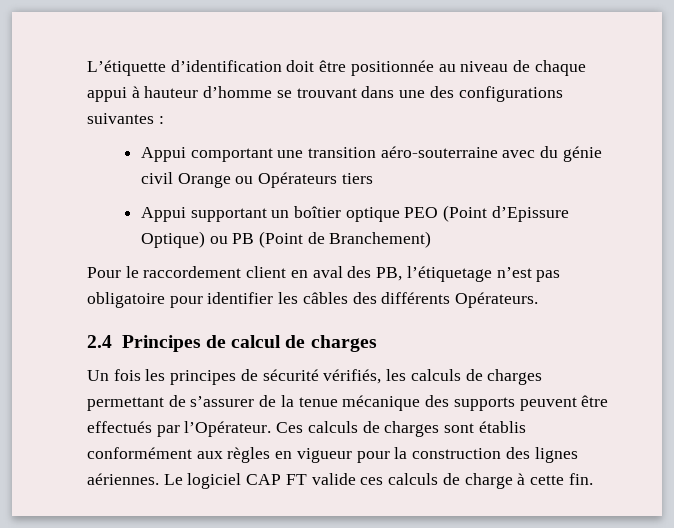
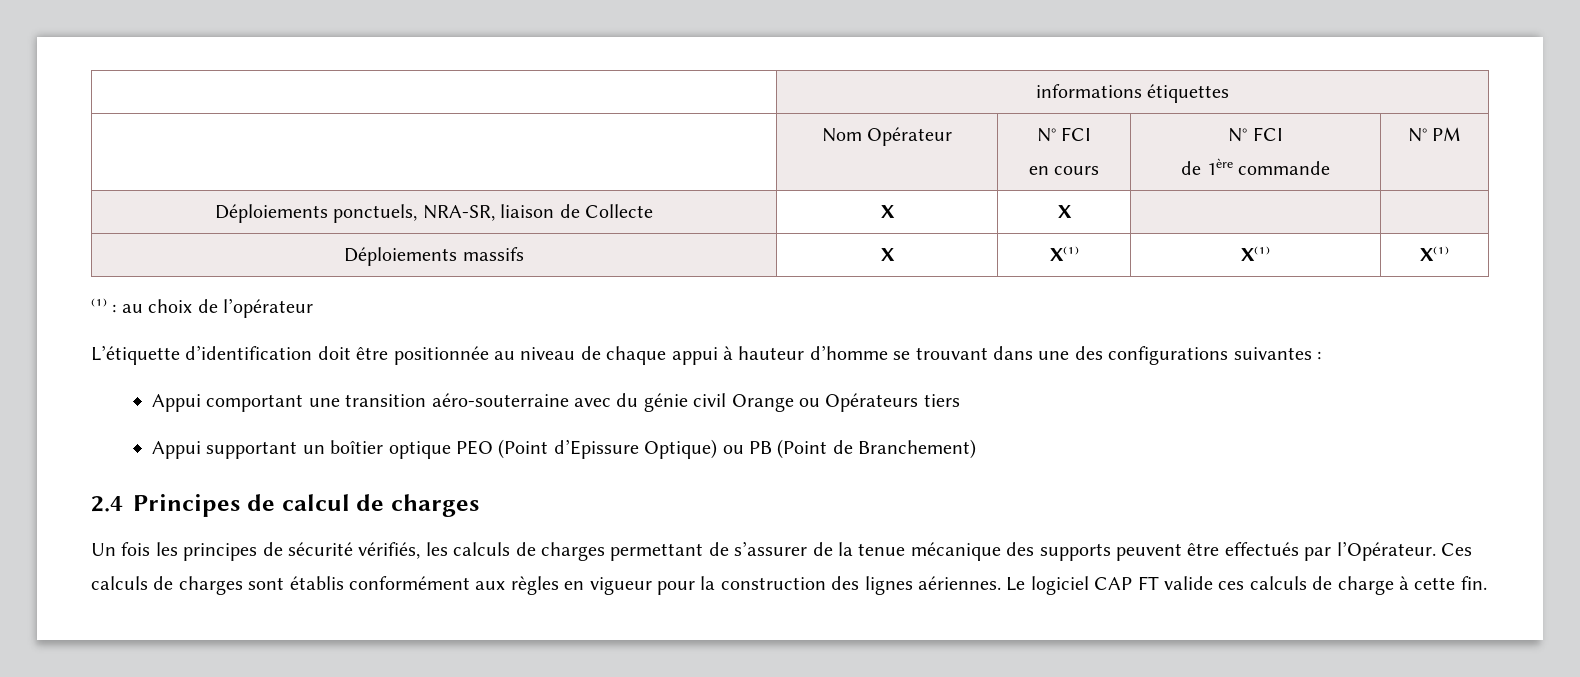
(87, 68) none -> [1035,84,1230,103] [821,127,953,146] [1036,127,1092,142] [1028,166,1100,175] [1228,127,1283,142] [1181,158,1330,175] [1407,127,1462,142] [215,204,653,223] [880,205,895,218] [1057,205,1072,218] [344,247,524,266] [880,248,895,261] [1049,246,1079,261] [1241,246,1270,261] [1420,246,1449,261] [91,298,313,318] | informations étiquettes // | Nom Opérateur | N° FCI // en cours | N° FCI // de 1ère commande | N° PM // Déploiements ponctuels, NRA-SR, liaison de Collecte | X | X | | // Déploiements massifs | X | X⁽¹⁾ | X⁽¹⁾ | X⁽¹⁾ // ⁽¹⁾ : au choix de l’opérateur //
[87,266,561,282] [87,292,539,308] // Pour le raccordement client en aval des PB, l’étiquetage n’est pas obligatoire pour identifier les câbles des différents Opérateurs. -> (977, 449) none

